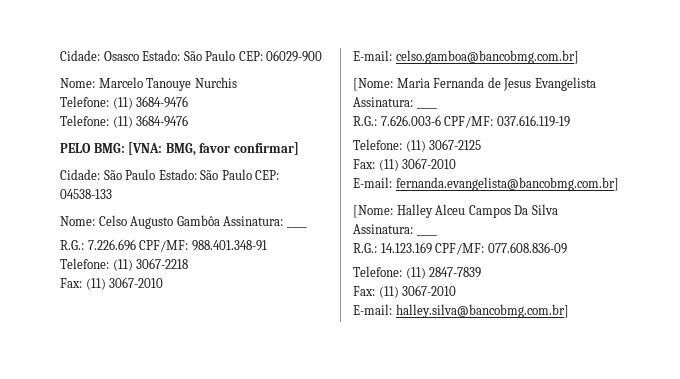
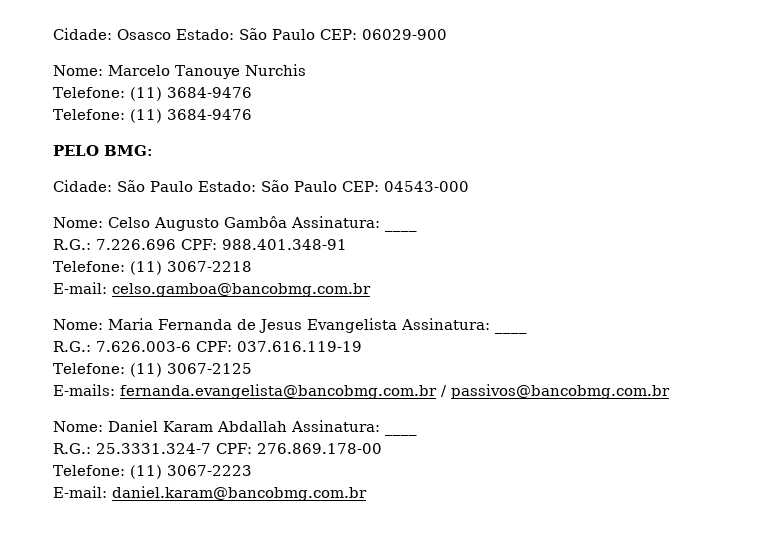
[128,142,299,156] [VNA: BMG, favor confirmar] -> (153, 150) none
[60,189,112,199] 04538-133 -> [384,181,469,192] 04543-000
[139,240,189,252] CPF/MF: -> [181,239,217,250] CPF:
[60,277,164,290] [353,50,579,64] [353,78,393,91] Fax: (11) 3067-2010 // E-mail: celso.gamboa@bancobmg.com.br] // [Nome: -> [53,282,371,297] [53,319,103,330] E-mail: celso.gamboa@bancobmg.com.br // Nome:
[444,116,494,128] CPF/MF: -> [196,341,232,352] CPF:
[353,158,457,171] [353,177,619,191] [353,204,558,218] [353,224,413,234] [416,234,437,236] [353,242,567,255] [353,266,482,279] [353,285,457,298] [353,304,569,318] Fax: (11) 3067-2010 // E-mail: fernanda.evangelista@bancobmg.com.br] // [Nome: Halley Alceu Campos Da Silva Assinatura: ____ // R.G.: 14.123.169 CPF/MF: 077.608.836-09 // Telefone: (11) 2847-7839 // Fax: (11) 3067-2010 // E-mail: halley.silva@bancobmg.com.br] -> [53,384,670,399] [53,420,380,432] [385,432,417,436] [53,443,382,454] [53,465,252,479] [53,486,367,501] E-mails: fernanda.evangelista@bancobmg.com.br / passivos@bancobmg.com.br // Nome: Daniel Karam Abdallah Assinatura: ____ // R.G.: 25.3331.324-7 CPF: 276.869.178-00 // Telefone: (11) 3067-2223 // E-mail: daniel.karam@bancobmg.com.br

